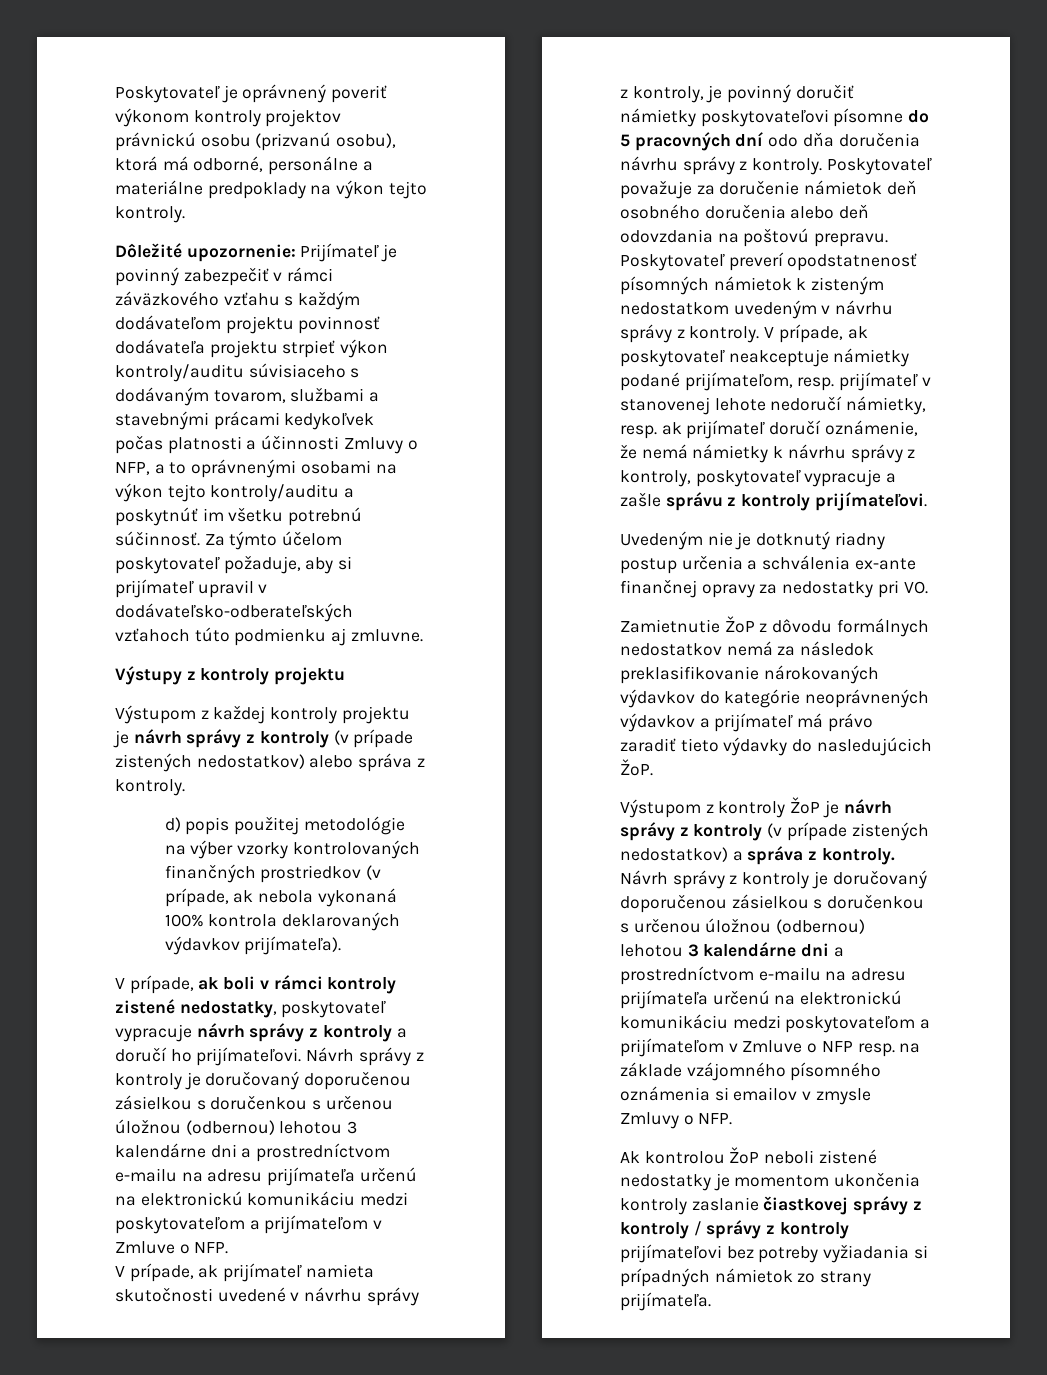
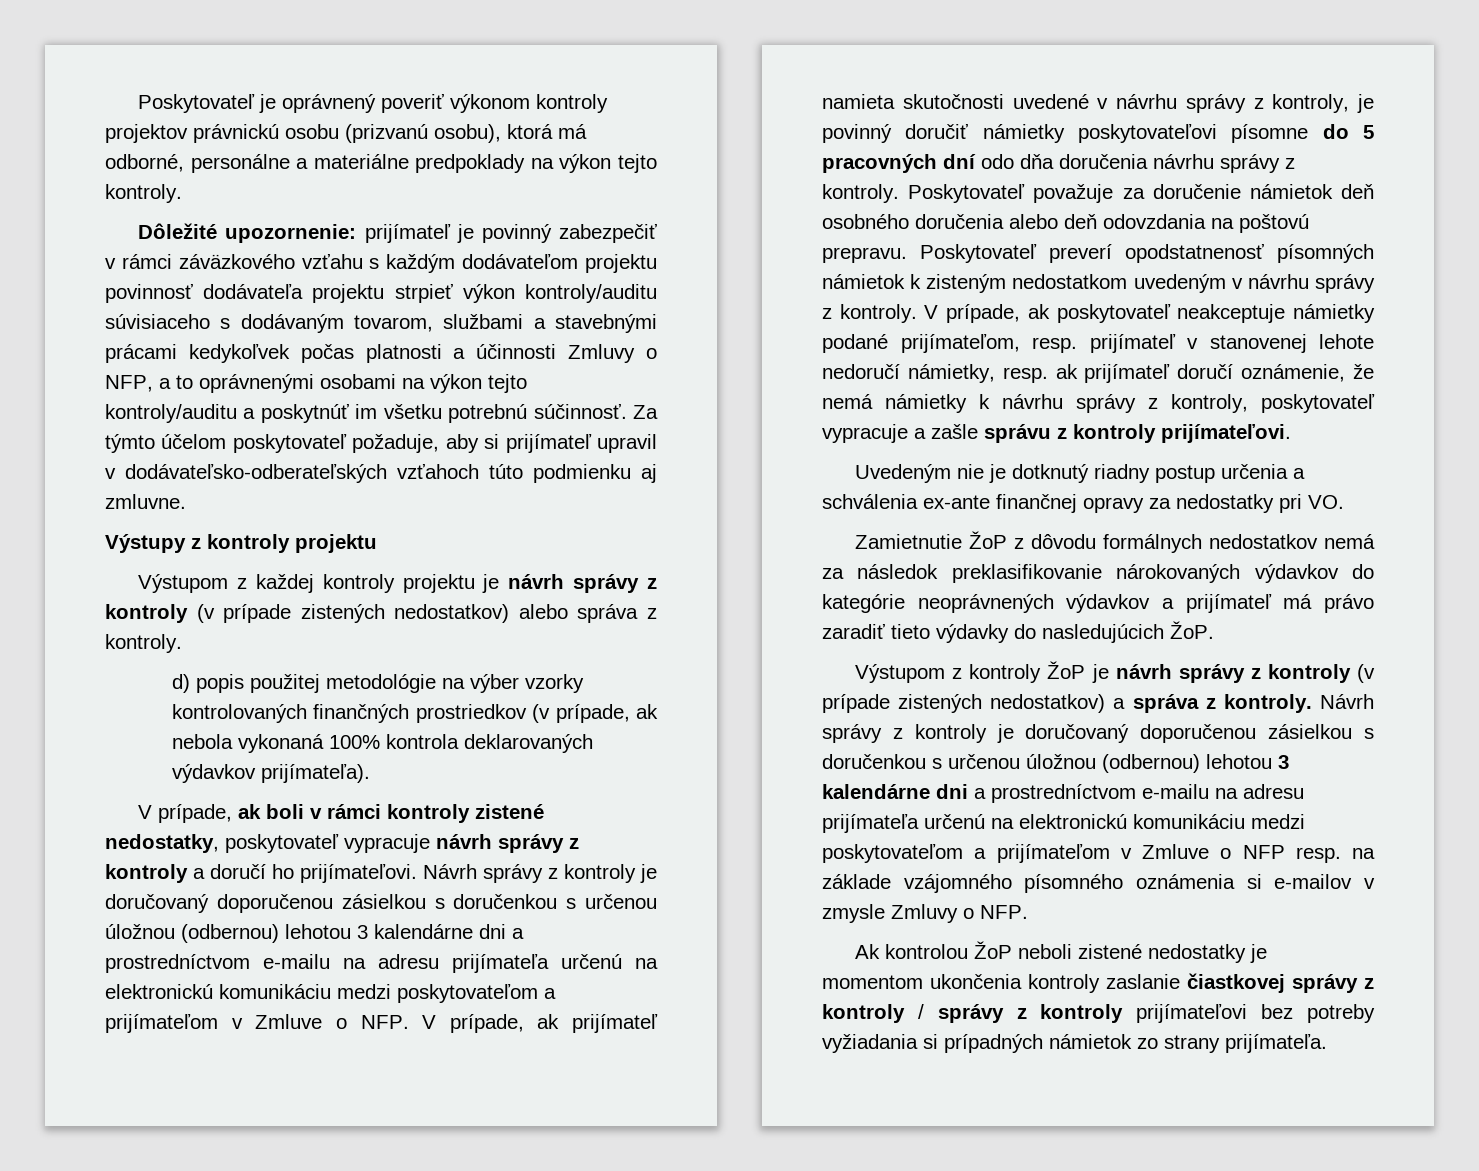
[300,243,380,262] Prijímateľ -> [364,224,451,243] prijímateľ
(229, 1248) // -> (409, 1022) none
[733,1087,798,1101] emailov -> [1274,874,1353,889] e-mailov

